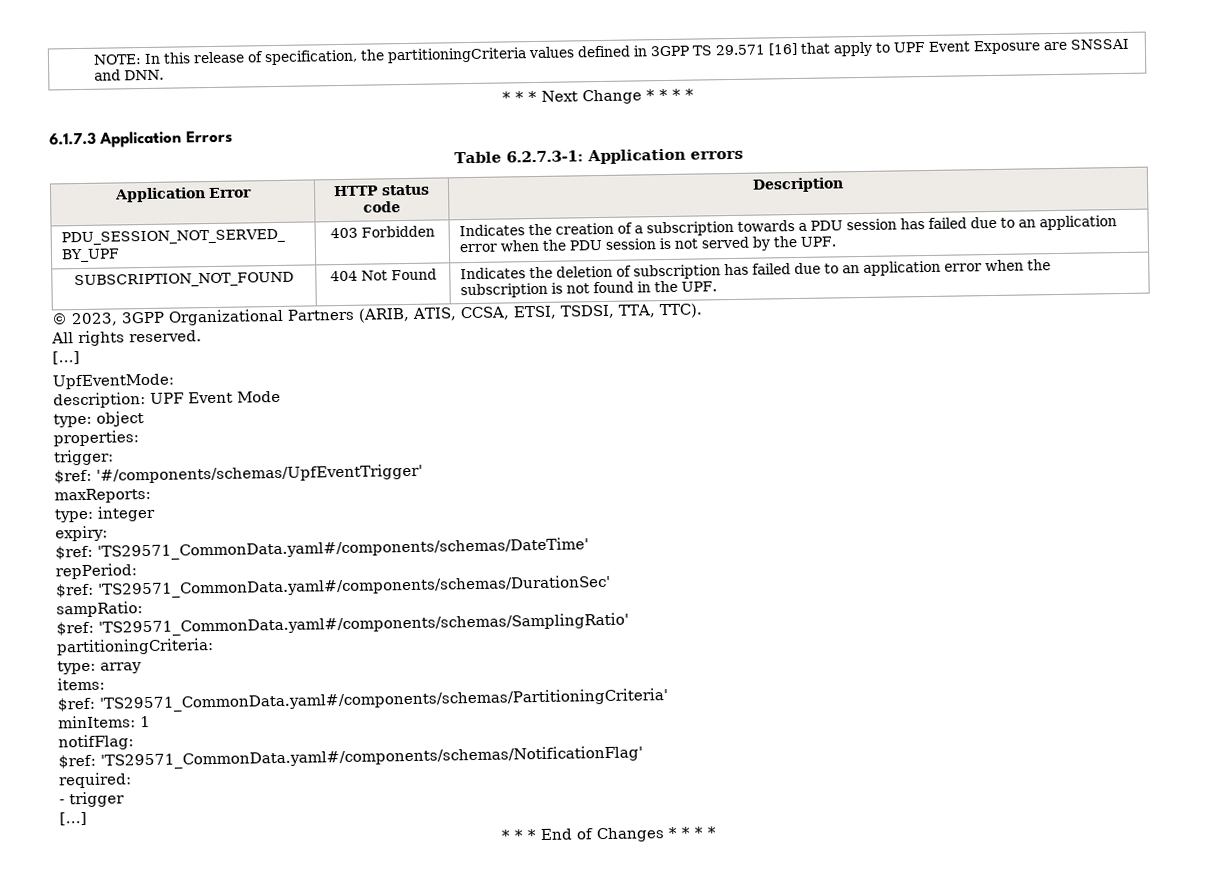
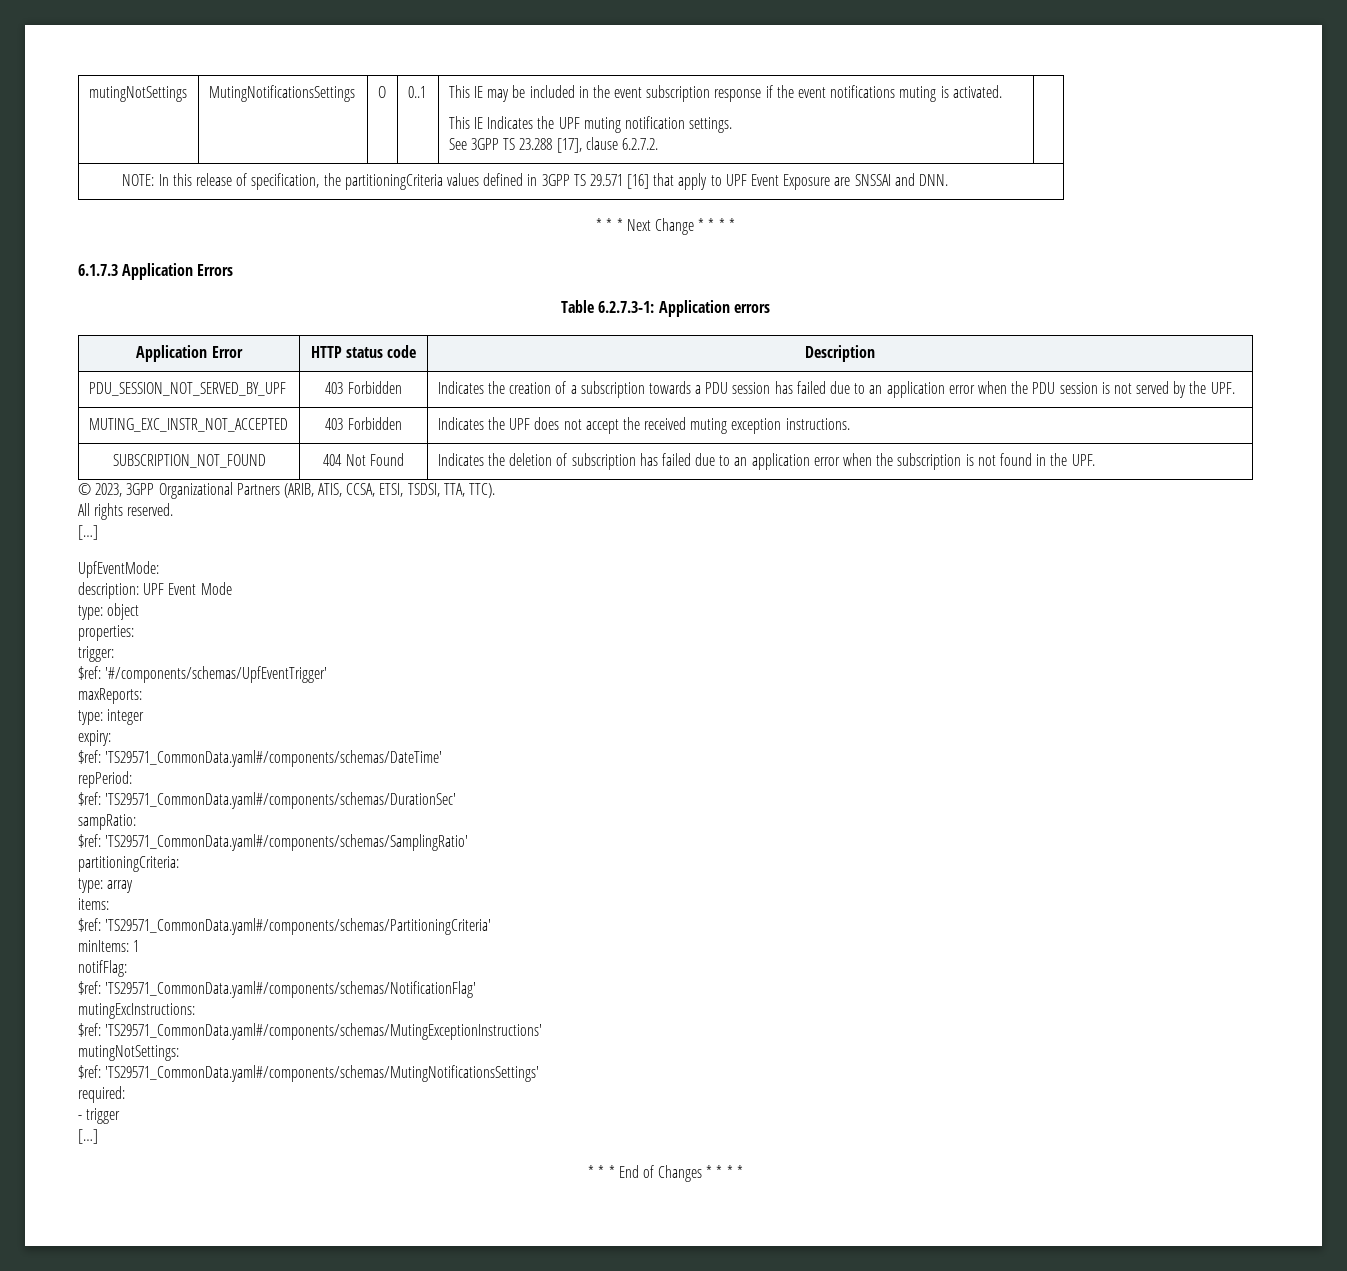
(93, 59) none -> [88,86,187,102] [208,85,355,102] [377,86,386,98] [407,86,426,98] [448,85,1002,102] [448,116,733,133] [448,137,658,153] mutingNotSettings | MutingNotificationsSettings | O | 0..1 | This IE may be included in the event subscription response if the event notifications muting is activated. // This IE Indicates the UPF muting notification settings. // See 3GPP TS 23.288 [17], clause 6.2.7.2. | //
(836, 241) none -> [88,418,288,432] [325,417,402,430] [437,417,850,434] // MUTING_EXC_INSTR_NOT_ACCEPTED | 403 Forbidden | Indicates the UPF does not accept the received muting exception instructions.
(643, 757) none -> [78,1003,195,1019] [78,1023,543,1040] [78,1045,179,1061] [78,1065,540,1082] // mutingExcInstructions: // $ref: 'TS29571_CommonData.yaml#/components/schemas/MutingExceptionInstructions' // mutingNotSettings: // $ref: 'TS29571_CommonData.yaml#/components/schemas/MutingNotificationsSettings'

